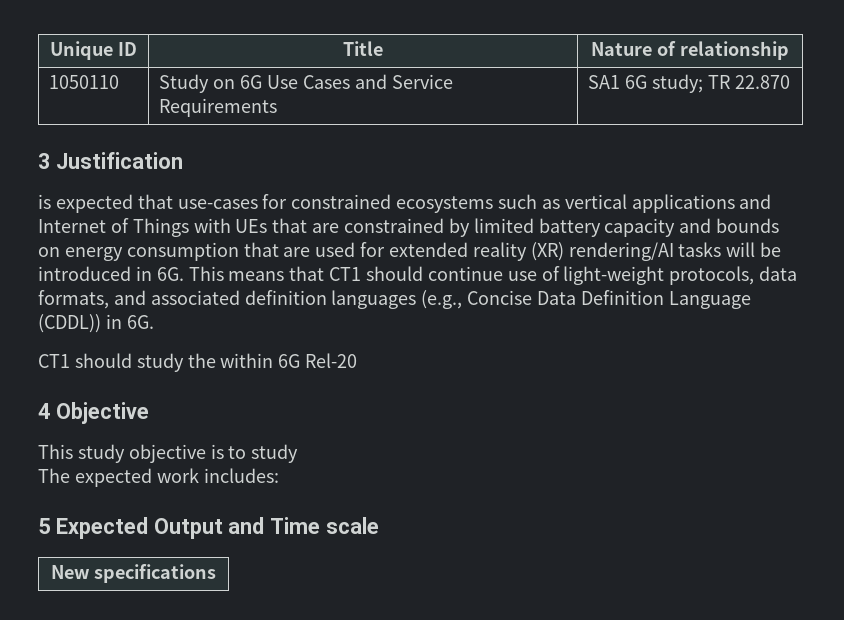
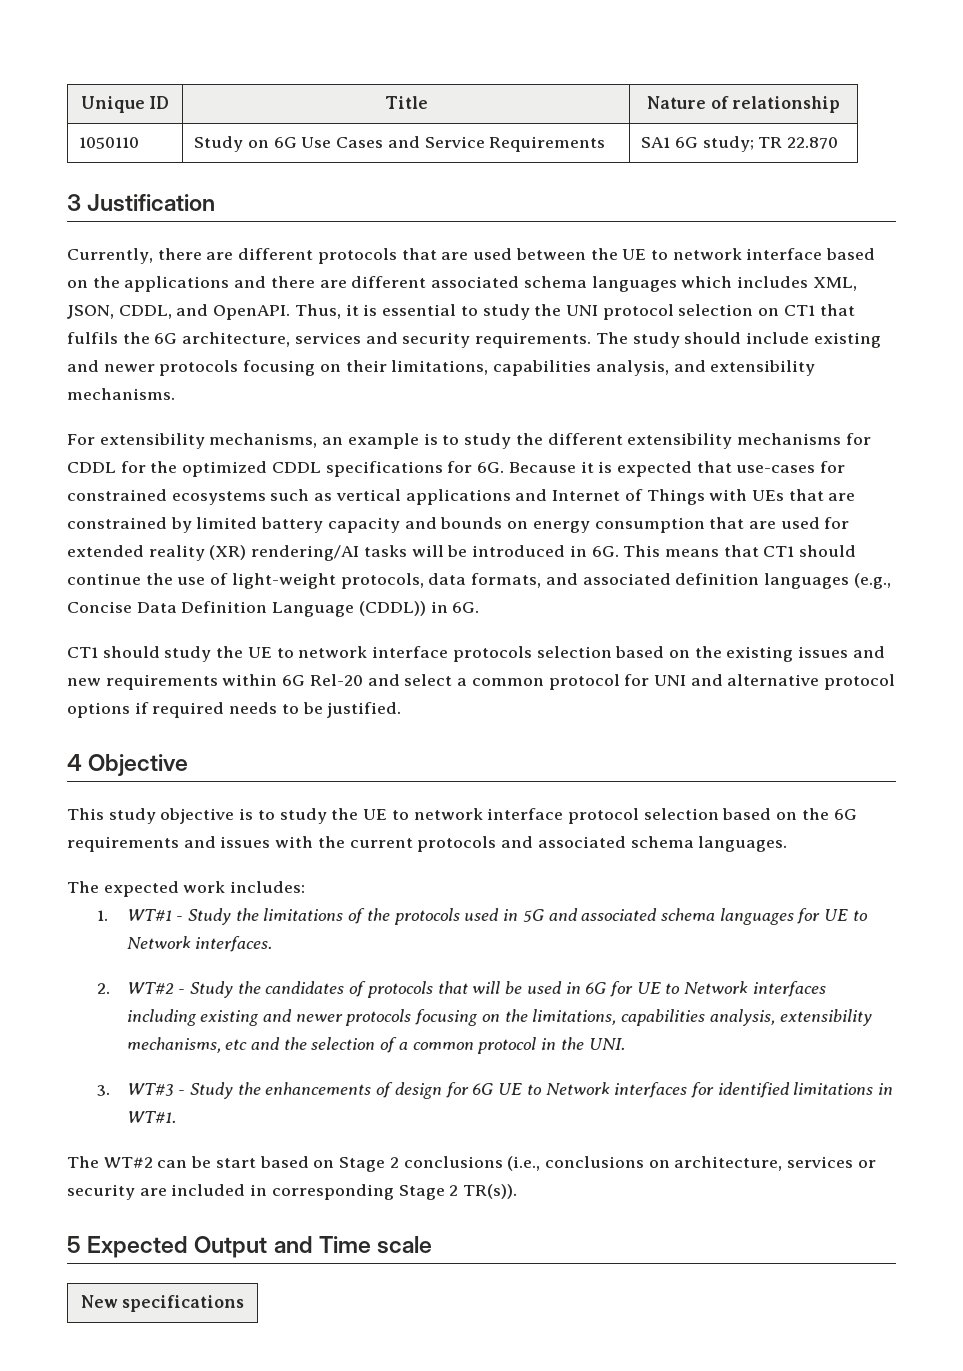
(183, 160) none -> [67,248,876,264] [67,276,857,292] [67,304,855,320] [67,332,881,348] [67,360,816,376] [67,388,175,400] [67,433,871,449] [67,461,594,477] Currently, there are different protocols that are used between the UE to network interface based on the applications and there are different associated schema languages which includes XML, JSON, CDDL, and OpenAPI. Thus, it is essential to study the UNI protocol selection on CT1 that fulfils the 6G architecture, services and security requirements. The study should include existing and newer protocols focusing on their limitations, capabilities analysis, and extensibility mechanisms. // For extensibility mechanisms, an example is to study the different extensibility mechanisms for CDDL for the optimized CDDL specifications for 6G. Because it
(503, 273) none -> [145,573,173,585] the
[220,353,358,368] within 6G Rel-20 -> [247,646,885,662] [67,674,896,690] [67,702,402,718] UE to network interface protocols selection based on the existing issues and new requirements within 6G Rel-20 and select a common protocol for UNI and alternative protocol options if required needs to be justified.
[38,468,279,487] // The expected work includes: -> [331,808,857,824] [67,836,788,852] [67,881,306,897] [96,908,868,925] [126,936,273,952] [96,981,826,998] [126,1009,872,1026] [126,1037,625,1054] [96,1082,894,1099] [126,1111,176,1123] [67,1156,876,1172] [67,1184,518,1200] the UE to network interface protocol selection based on the 6G requirements and issues with the current protocols and associated schema languages. // The expected work includes: // 1. WT#1 - Study the limitations of the protocols used in 5G and associated schema languages for UE to Network interfaces. // 2. WT#2 - Study the candidates of protocols that will be used in 6G for UE to Network interfaces including existing and newer protocols focusing on the limitations, capabilities analysis, extensibility mechanisms, etc and the selection of a common protocol in the UNI. // 3. WT#3 - Study the enhancements of design for 6G UE to Network interfaces for identified limitations in WT#1. // The WT#2 can be start based on Stage 2 conclusions (i.e., conclusions on architecture, services or security are included in corresponding Stage 2 TR(s)).

